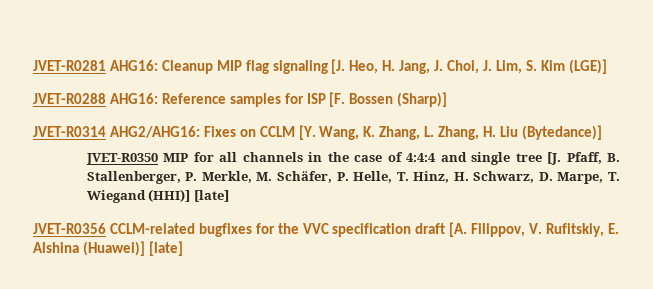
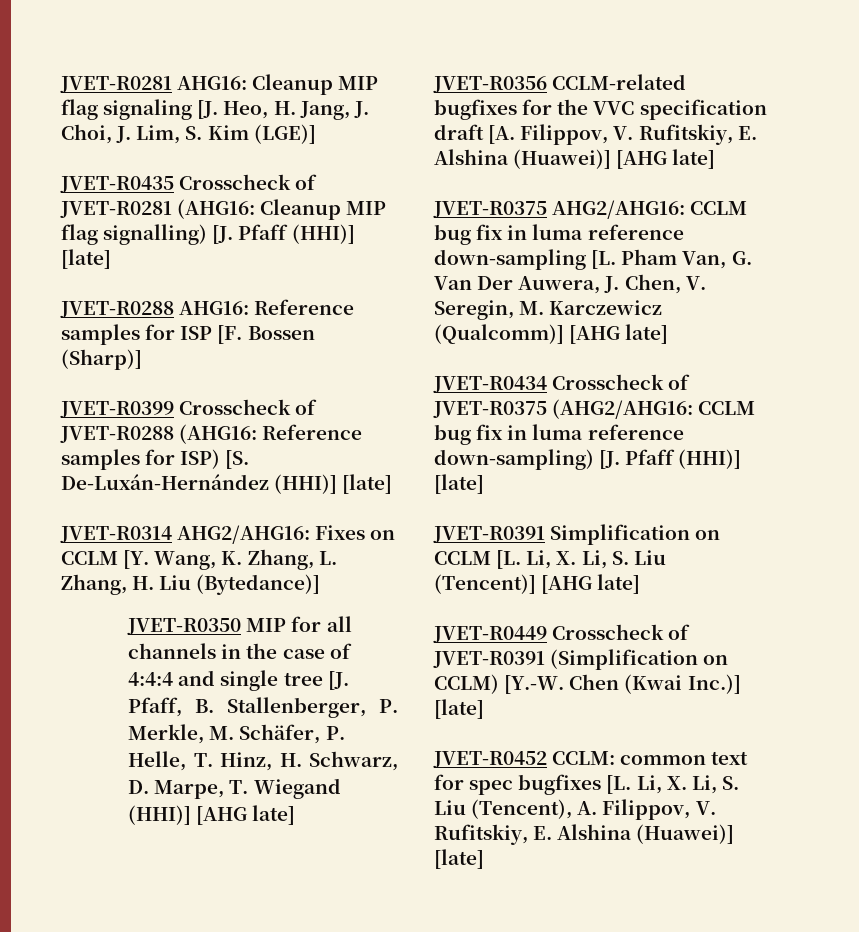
(607, 66) none -> [60,174,318,193] [60,199,387,220] [61,224,355,245] [61,249,111,269] // JVET-R0435 Crosscheck of JVET-R0281 (AHG16: Cleanup MIP flag signalling) [J. Pfaff (HHI)] [late]
(448, 99) none -> [60,399,318,418] [60,424,363,444] [61,449,250,470] [61,474,393,494] // JVET-R0399 Crosscheck of JVET-R0288 (AHG16: Reference samples for ISP) [S. De-Luxán-Hernández (HHI)] [late]
[193,190,229,202] [late] -> [196,805,296,825] [AHG late]
(145, 248) none -> [616,149,716,169] [433,200,748,219] [434,224,684,245] [434,249,752,270] [434,274,706,294] [434,300,663,320] [434,324,669,344] [433,374,691,393] [433,399,756,419] [434,424,684,445] [434,449,742,470] [434,474,484,494] [433,524,721,545] [434,550,666,569] [434,574,641,594] [433,624,691,643] [433,649,729,670] [434,674,741,694] [434,699,484,719] [433,751,749,768] [434,774,739,795] [434,799,716,820] [434,824,735,845] [AHG late] // JVET-R0375 AHG2/AHG16: CCLM bug fix in luma reference down-sampling [L. Pham Van, G. Van Der Auwera, J. Chen, V. Seregin, M. Karczewicz (Qualcomm)] [AHG late] // JVET-R0434 Crosscheck of JVET-R0375 (AHG2/AHG16: CCLM bug fix in luma reference down-sampling) [J. Pfaff (HHI)] [late] // JVET-R0391 Simplification on CCLM [L. Li, X. Li, S. Liu (Tencent)] [AHG late] // JVET-R0449 Crosscheck of JVET-R0391 (Simplification on CCLM) [Y.-W. Chen (Kwai Inc.)] [late] // JVET-R0452 CCLM: common text for spec bugfixes [L. Li, X. Li, S. Liu (Tencent), A. Filippov, V. Rufitskiy, E. Alshina (Huawei)]

